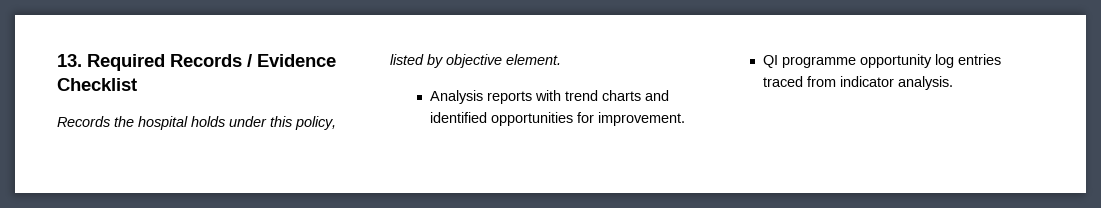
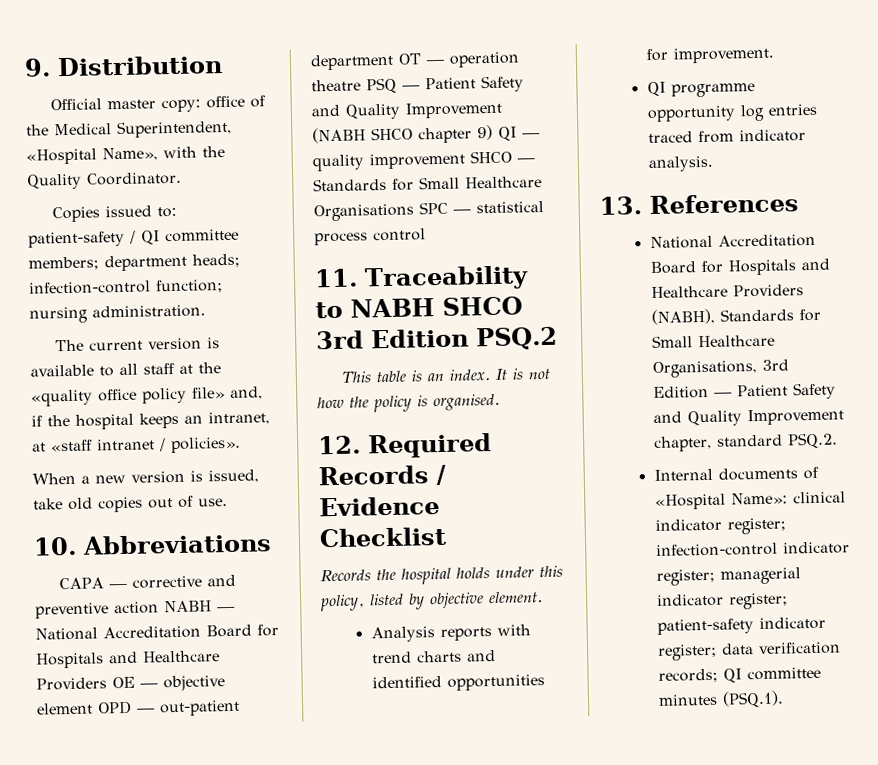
[57,54,82,67] 13. -> [24,55,223,77] [50,95,267,113] [26,119,232,139] [26,146,225,165] [27,171,182,190] [52,205,178,223] [28,228,239,248] [28,253,240,272] [29,279,223,295] [29,304,206,324] [55,337,221,352] [30,362,221,377] [31,386,263,407] [31,411,270,430] [32,436,241,454] [32,469,259,485] [33,495,228,513] [33,533,272,556] [59,574,236,590] [35,600,235,619] [35,624,279,641] [36,650,220,669] [36,675,225,692] [36,699,240,717] [310,51,520,71] [311,75,524,94] [311,101,503,120] [312,124,540,144] [312,150,535,172] [313,176,542,192] [313,200,544,222] [314,228,426,246] [314,265,529,292] [315,296,523,319] [316,326,558,351] [341,368,551,383] [317,393,500,413] [317,435,361,455] 9. Distribution // Official master copy: office of the Medical Superintendent, «Hospital Name», with the Quality Coordinator. // Copies issued to: patient-safety / QI committee members; department heads; infection-control function; nursing administration. // The current version is available to all staff at the «quality office policy file» and, if the hospital keeps an intranet, at «staff intranet / policies». // When a new version is issued, take old copies out of use. // 10. Abbreviations // CAPA — corrective and preventive action NABH — National Accreditation Board for Hospitals and Healthcare Providers OE — objective element OPD — out-patient department OT — operation theatre PSQ — Patient Safety and Quality Improvement (NABH SHCO chapter 9) QI — quality improvement SHCO — Standards for Small Healthcare Organisations SPC — statistical process control // 11. Traceability to NABH SHCO 3rd Edition PSQ.2 // This table is an index. It is not how the policy is organised. // 12.
(953, 83) none -> [599,193,799,215] [649,233,816,250] [649,258,830,276] [650,284,804,298] [650,308,821,325] [651,334,775,348] [651,359,789,378] [652,382,836,400] [652,408,844,427] [653,432,838,452] [653,466,819,481] [654,491,846,510] [654,517,786,535] [655,541,850,557] [655,567,801,586] [656,592,788,610] [656,616,826,635] [656,641,841,661] [657,666,821,683] [657,690,784,708] // 13. References // National Accreditation Board for Hospitals and Healthcare Providers (NABH), Standards for Small Healthcare Organisations, 3rd Edition — Patient Safety and Quality Improvement chapter, standard PSQ.2. // Internal documents of «Hospital Name»: clinical indicator register; infection-control indicator register; managerial indicator register; patient-safety indicator register; data verification records; QI committee minutes (PSQ.1).

